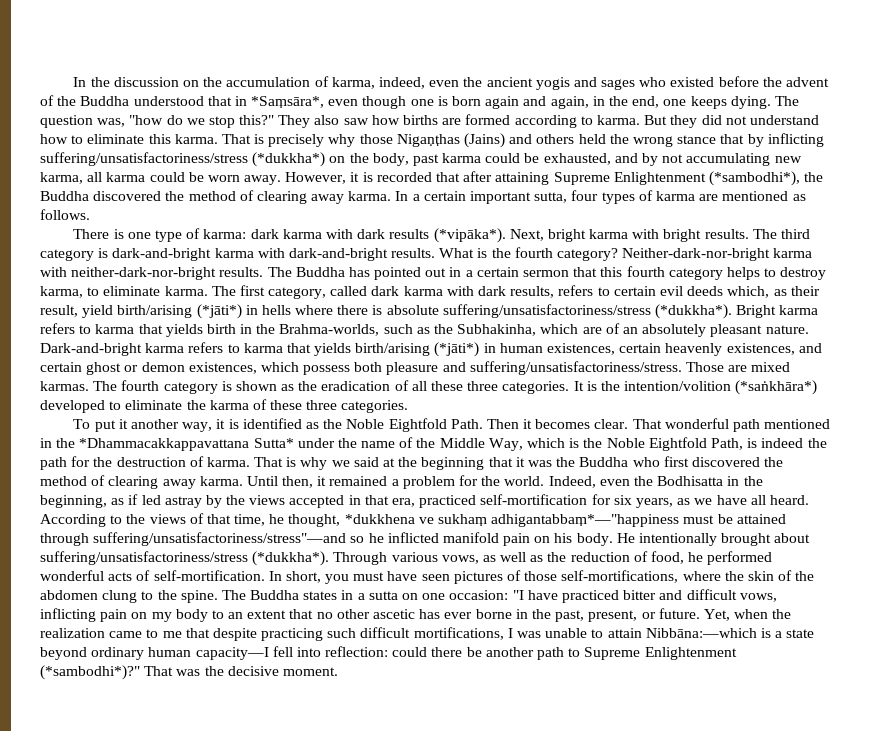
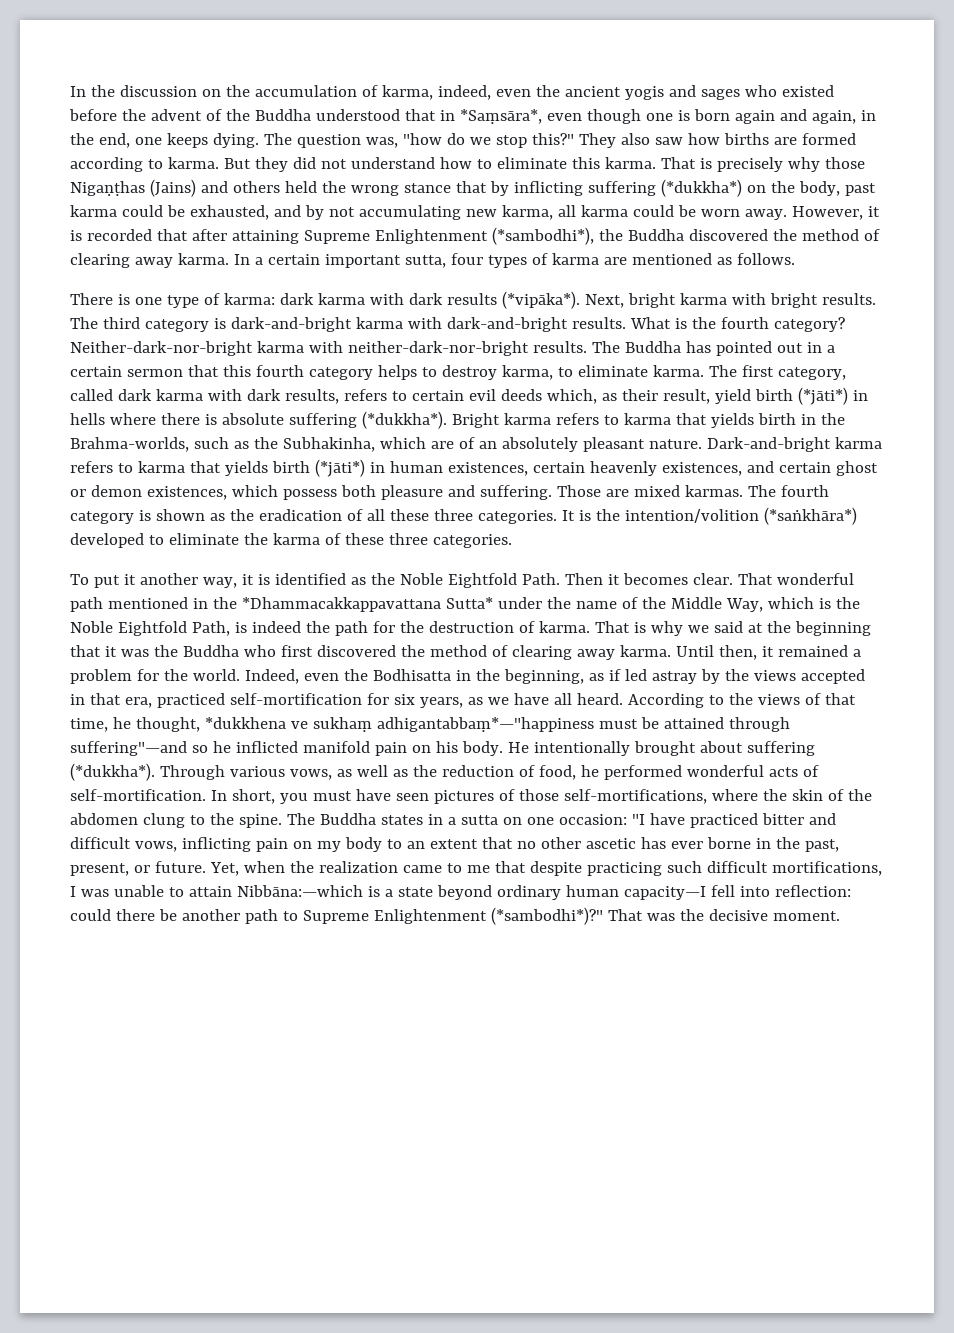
[40,152,248,166] suffering/unsatisfactoriness/stress -> [587,181,656,196] suffering
[117,305,193,318] birth/arising -> [754,389,793,401] birth
[442,304,651,318] suffering/unsatisfactoriness/stress -> [288,413,357,428] suffering
[355,343,431,356] birth/arising -> [271,461,310,473] birth
[469,361,682,375] suffering/unsatisfactoriness/stress. -> [479,485,552,500] suffering.
[93,532,347,546] suffering/unsatisfactoriness/stress"—and -> [70,741,187,756] suffering"—and
[40,551,248,565] suffering/unsatisfactoriness/stress -> [746,741,815,756] suffering

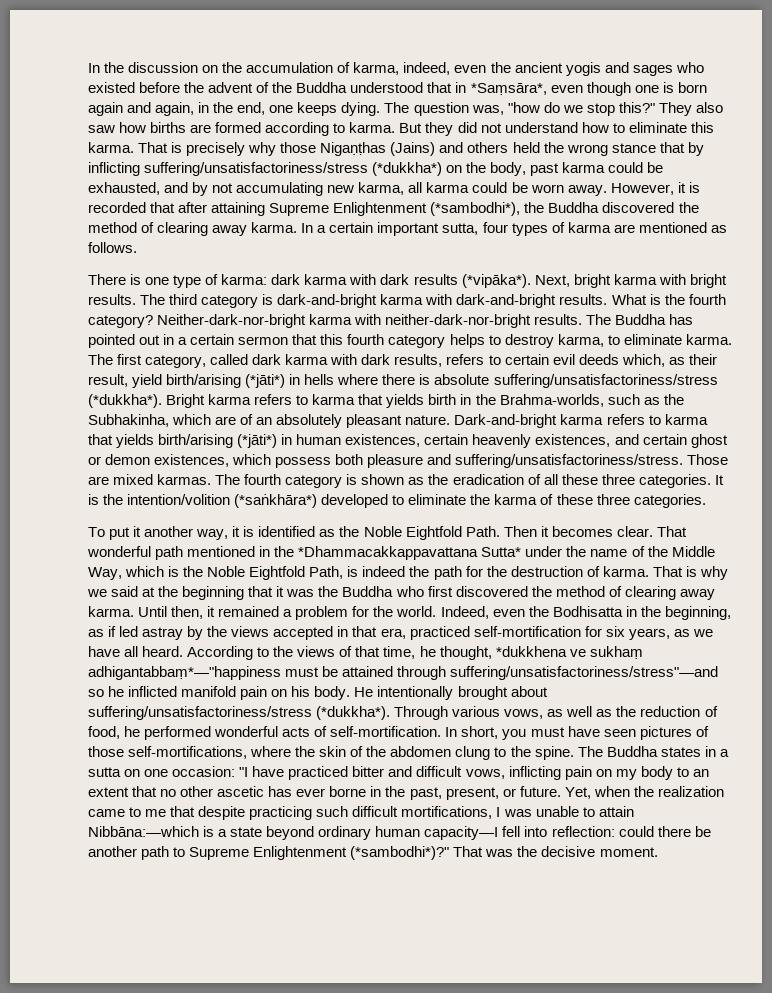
[587,181,656,196] suffering -> [144,162,369,176] suffering/unsatisfactoriness/stress
[754,389,793,401] birth -> [166,374,242,388] birth/arising
[288,413,357,428] suffering -> [493,374,718,388] suffering/unsatisfactoriness/stress
[271,461,310,473] birth -> [158,434,234,448] birth/arising
[479,485,552,500] suffering. -> [455,454,684,468] suffering/unsatisfactoriness/stress.
[70,741,187,756] suffering"—and -> [450,666,719,680] suffering/unsatisfactoriness/stress"—and
[746,741,815,756] suffering -> [88,706,312,720] suffering/unsatisfactoriness/stress

